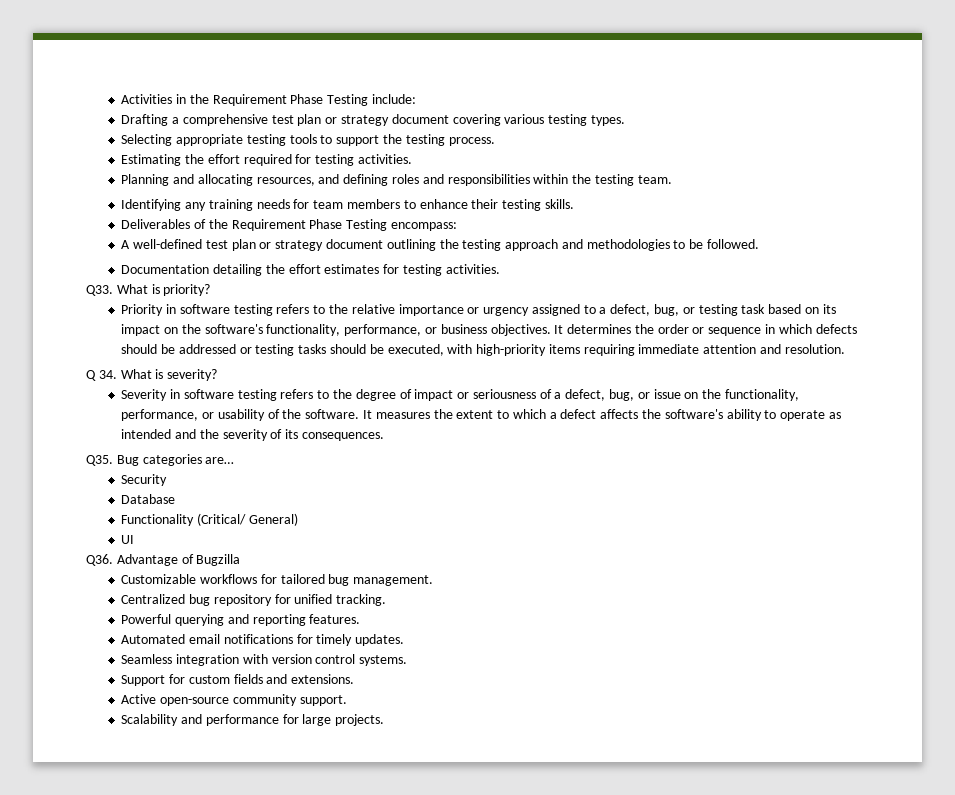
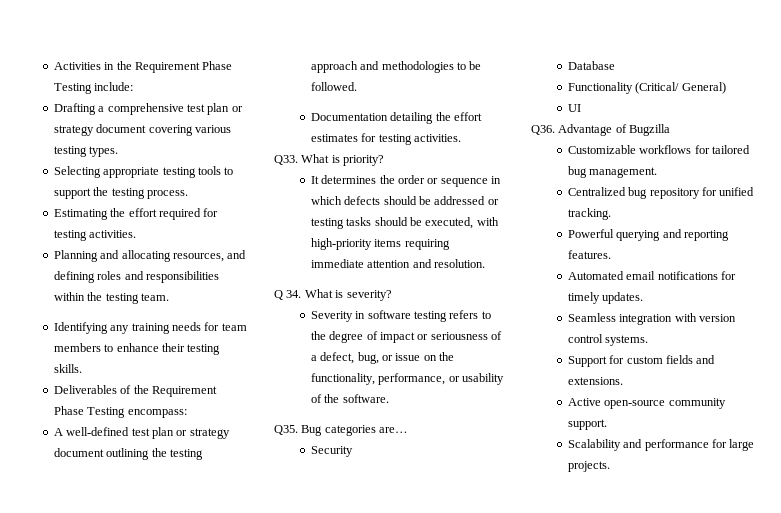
[121,304,836,316] [121,324,551,336] Priority in software testing refers to the relative importance or urgency assigned to a defect, bug, or testing task based on its impact on the software's functionality, performance, or business objectives. -> (385, 160) none
[363,409,841,421] [121,429,385,441] It measures the extent to which a defect affects the software's ability to operate as intended and the severity of its consequences. -> (389, 398) none

